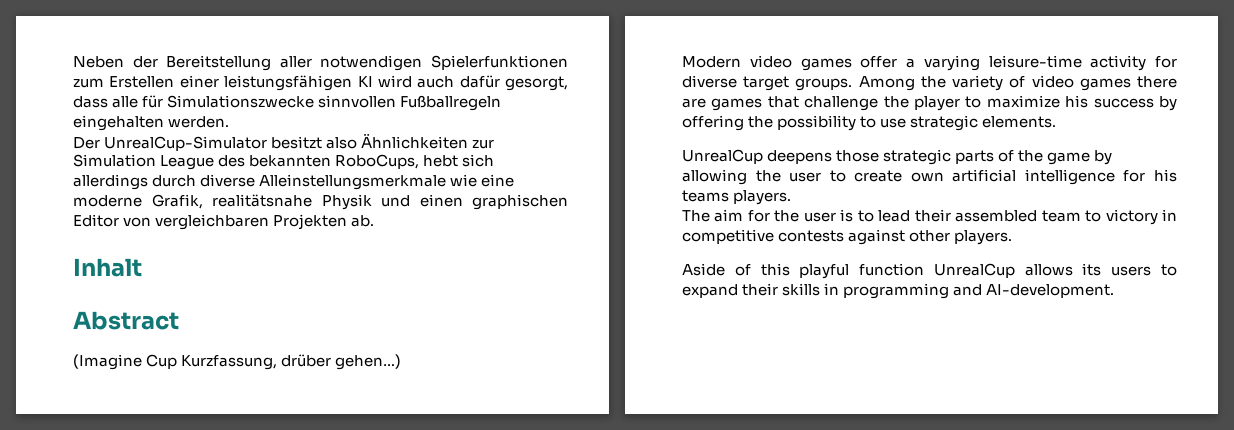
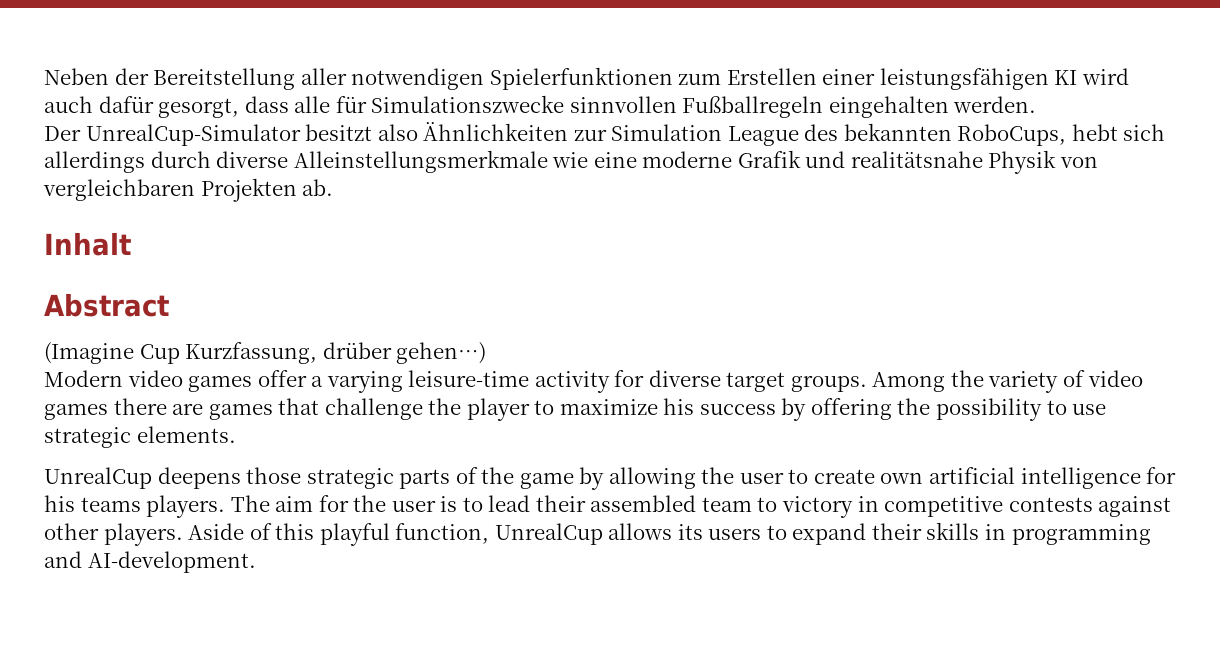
[151,194,568,210] [73,214,119,227] Grafik, realitätsnahe Physik und einen graphischen Editor -> [737,150,1057,174] Grafik und realitätsnahe Physik
(792, 197) // -> (226, 506) none
(1013, 237) // -> (183, 534) none
[859,263,925,276] function -> [395,523,490,544] function,

